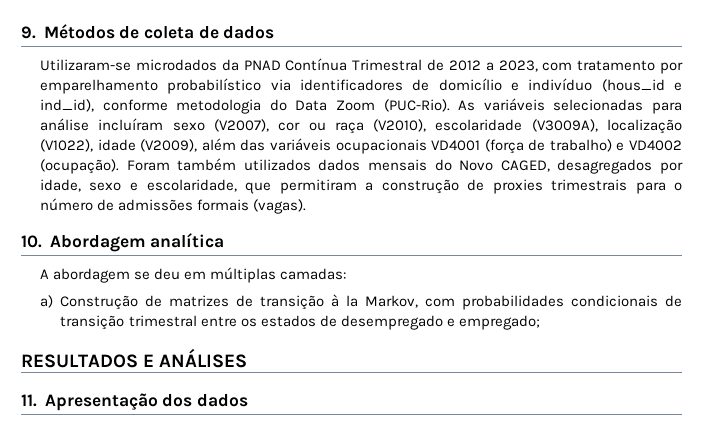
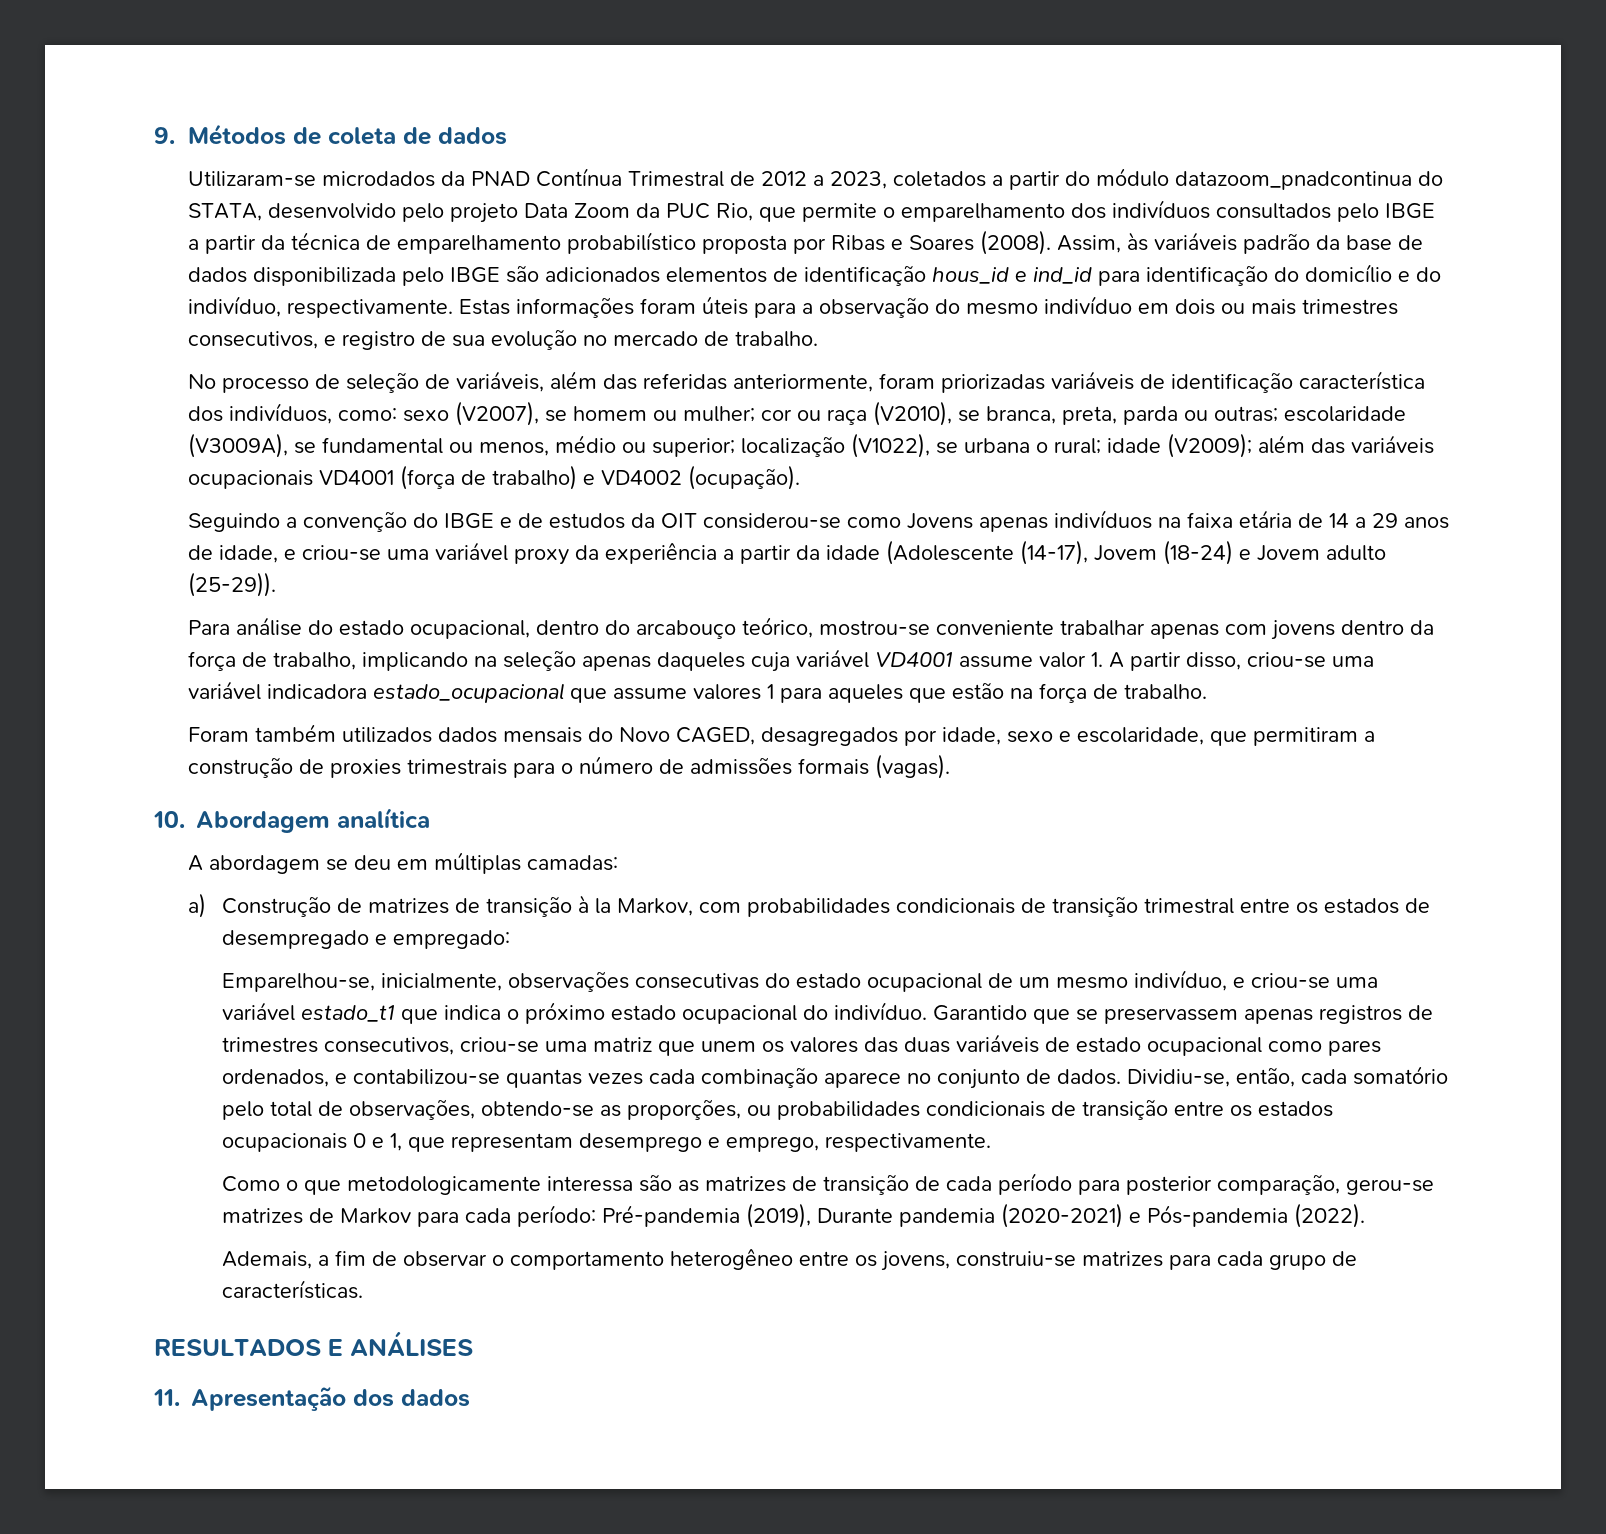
[542,60,683,74] [39,78,682,94] [39,98,682,114] [39,118,682,134] [39,139,198,152] com tratamento por emparelhamento probabilístico via identificadores de domicílio e indivíduo (hous_id e ind_id), conforme metodologia do Data Zoom (PUC-Rio). As variáveis selecionadas para análise incluíram sexo (V2007), cor ou raça (V2010), escolaridade (V3009A), localização (V1022), idade (V2009), -> [893,168,1444,190] [188,200,1436,223] [188,230,1424,255] [188,264,1442,286] [188,296,1399,318] [188,329,819,350] [188,371,1426,393] [188,401,1407,426] [188,433,1253,458] coletados a partir do módulo datazoom_pnadcontinua do STATA, desenvolvido pelo projeto Data Zoom da PUC Rio, que permite o emparelhamento dos indivíduos consultados pelo IBGE a partir da técnica de emparelhamento probabilístico proposta por Ribas e Soares (2008). Assim, às variáveis padrão da base de dados disponibilizada pelo IBGE são adicionados elementos de identificação hous_id e ind_id para identificação do domicílio e do indivíduo, respectivamente. Estas informações foram úteis para a observação do mesmo indivíduo em dois ou mais trimestres consecutivos, e registro de sua evolução no mercado de trabalho. // No processo de seleção de variáveis, além das referidas anteriormente, foram priorizadas variáveis de identificação característica dos indivíduos, como: sexo (V2007), se homem ou mulher; cor ou raça (V2010), se branca, preta, parda ou outras; escolaridade (V3009A), se fundamental ou menos, médio ou superior; localização (V1022), se urbana o rural; idade (V2009);
(119, 166) none -> [188,510,1450,532] [188,540,1387,565] [188,572,277,597] [188,617,1435,640] [188,649,1375,672] [188,681,1208,703] // Seguindo a convenção do IBGE e de estudos da OIT considerou-se como Jovens apenas indivíduos na faixa etária de 14 a 29 anos de idade, e criou-se uma variável proxy da experiência a partir da idade (Adolescente (14-17), Jovem (18-24) e Jovem adulto (25-29)). // Para análise do estado ocupacional, dentro do arcabouço teórico, mostrou-se conveniente trabalhar apenas com jovens dentro da força de trabalho, implicando na seleção apenas daqueles cuja variável VD4001 assume valor 1. A partir disso, criou-se uma variável indicadora estado_ocupacional que assume valores 1 para aqueles que estão na força de trabalho. //
[458,315,540,330] empregado; -> [393,930,511,949] [222,970,1379,992] [222,1002,1434,1024] [222,1034,1382,1056] [222,1066,1449,1089] [222,1099,1334,1120] [222,1133,992,1152] [222,1173,1435,1195] [222,1203,1366,1228] [222,1249,1358,1271] [222,1280,364,1299] empregado: // Emparelhou-se, inicialmente, observações consecutivas do estado ocupacional de um mesmo indivíduo, e criou-se uma variável estado_t1 que indica o próximo estado ocupacional do indivíduo. Garantido que se preservassem apenas registros de trimestres consecutivos, criou-se uma matriz que unem os valores das duas variáveis de estado ocupacional como pares ordenados, e contabilizou-se quantas vezes cada combinação aparece no conjunto de dados. Dividiu-se, então, cada somatório pelo total de observações, obtendo-se as proporções, ou probabilidades condicionais de transição entre os estados ocupacionais 0 e 1, que representam desemprego e emprego, respectivamente. // Como o que metodologicamente interessa são as matrizes de transição de cada período para posterior comparação, gerou-se matrizes de Markov para cada período: Pré-pandemia (2019), Durante pandemia (2020-2021) e Pós-pandemia (2022). // Ademais, a fim de observar o comportamento heterogêneo entre os jovens, construiu-se matrizes para cada grupo de características.

